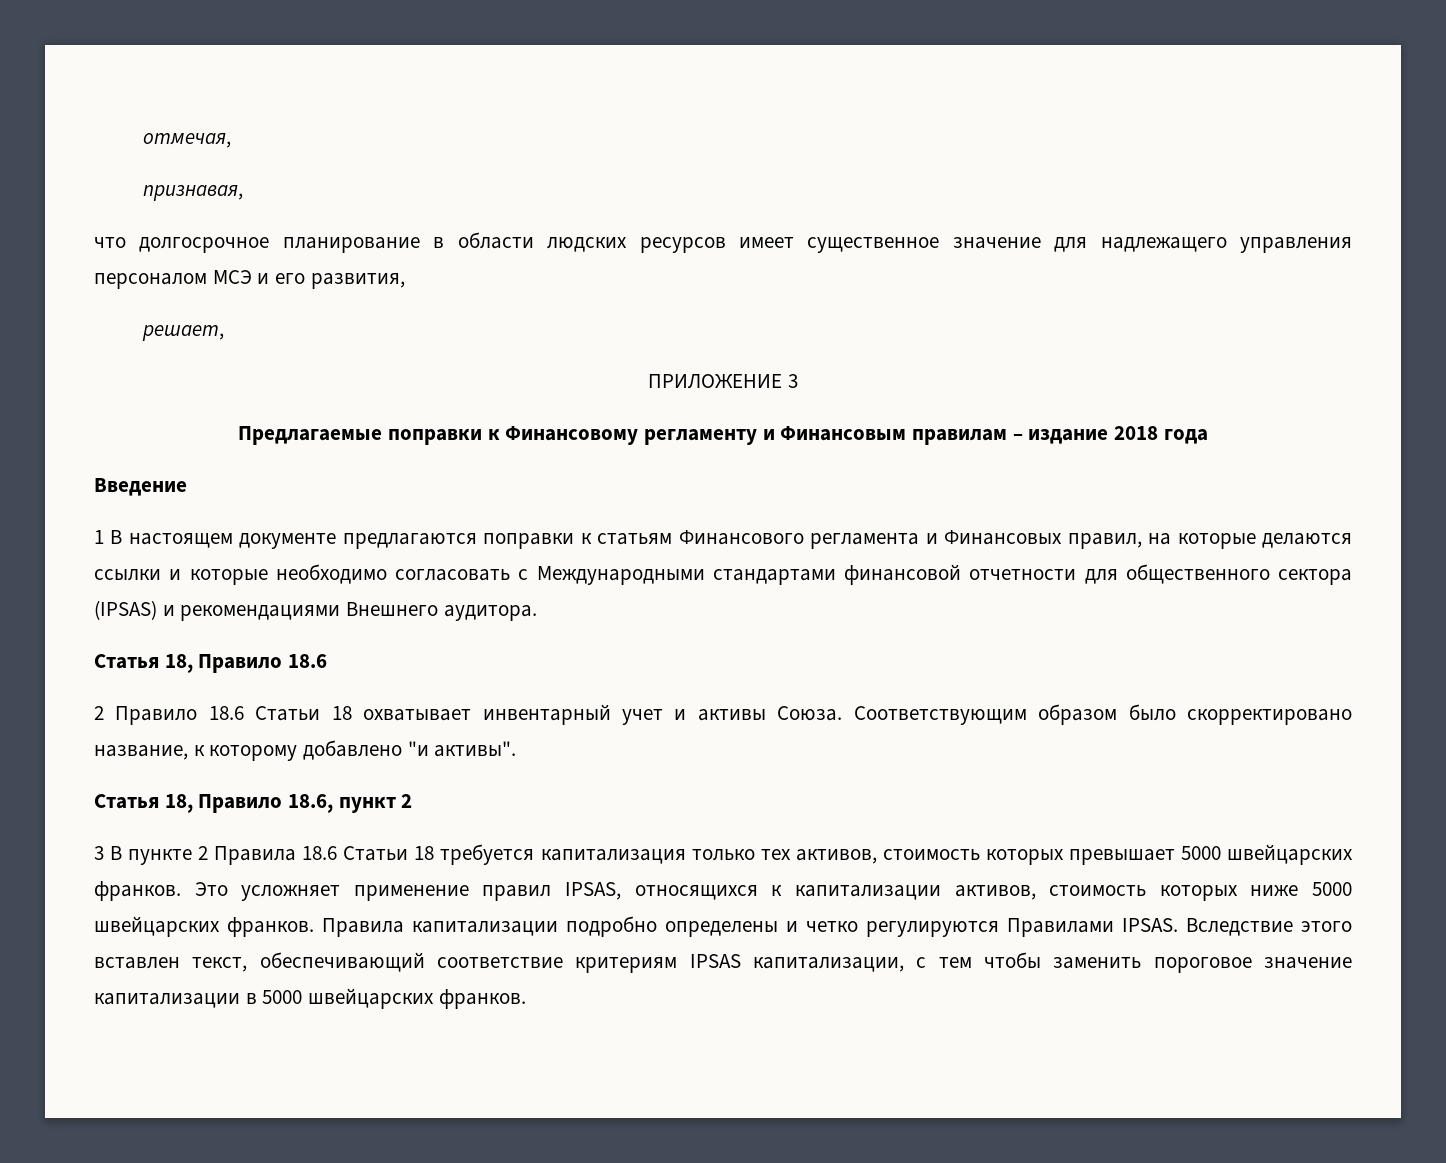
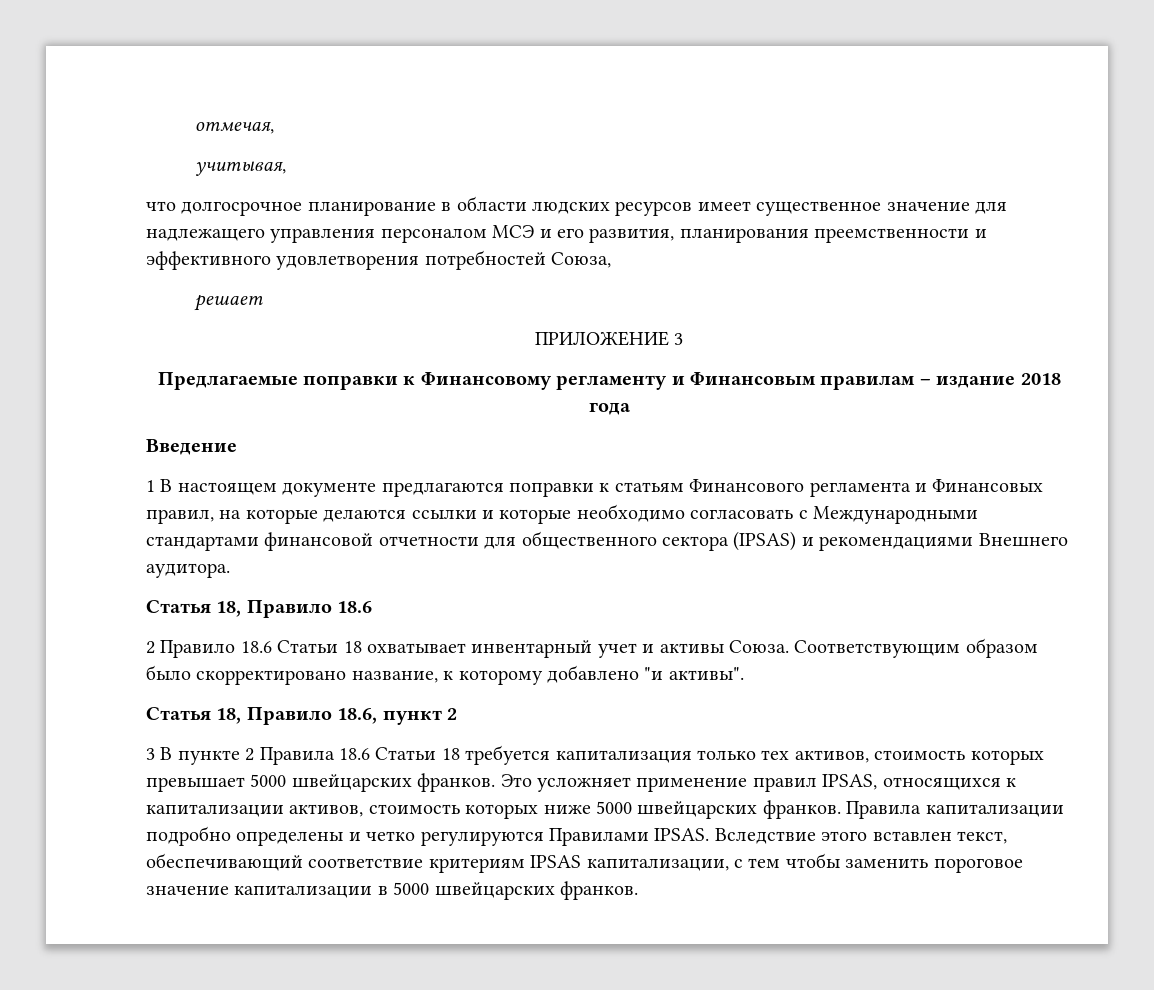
[142,185,243,201] признавая, -> [195,161,287,176] учитывая,
[141,325,224,341] // решает, -> [679,228,987,243] [146,250,612,270] [194,294,264,311] планирования преемственности и эффективного удовлетворения потребностей Союза, // решает

